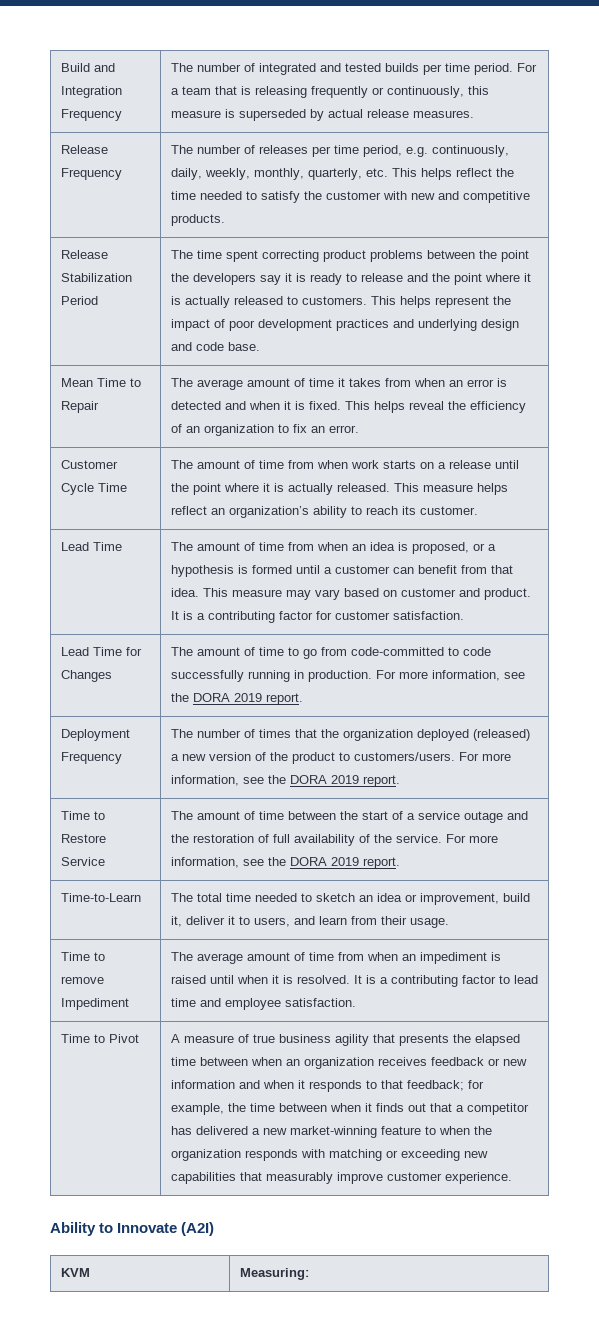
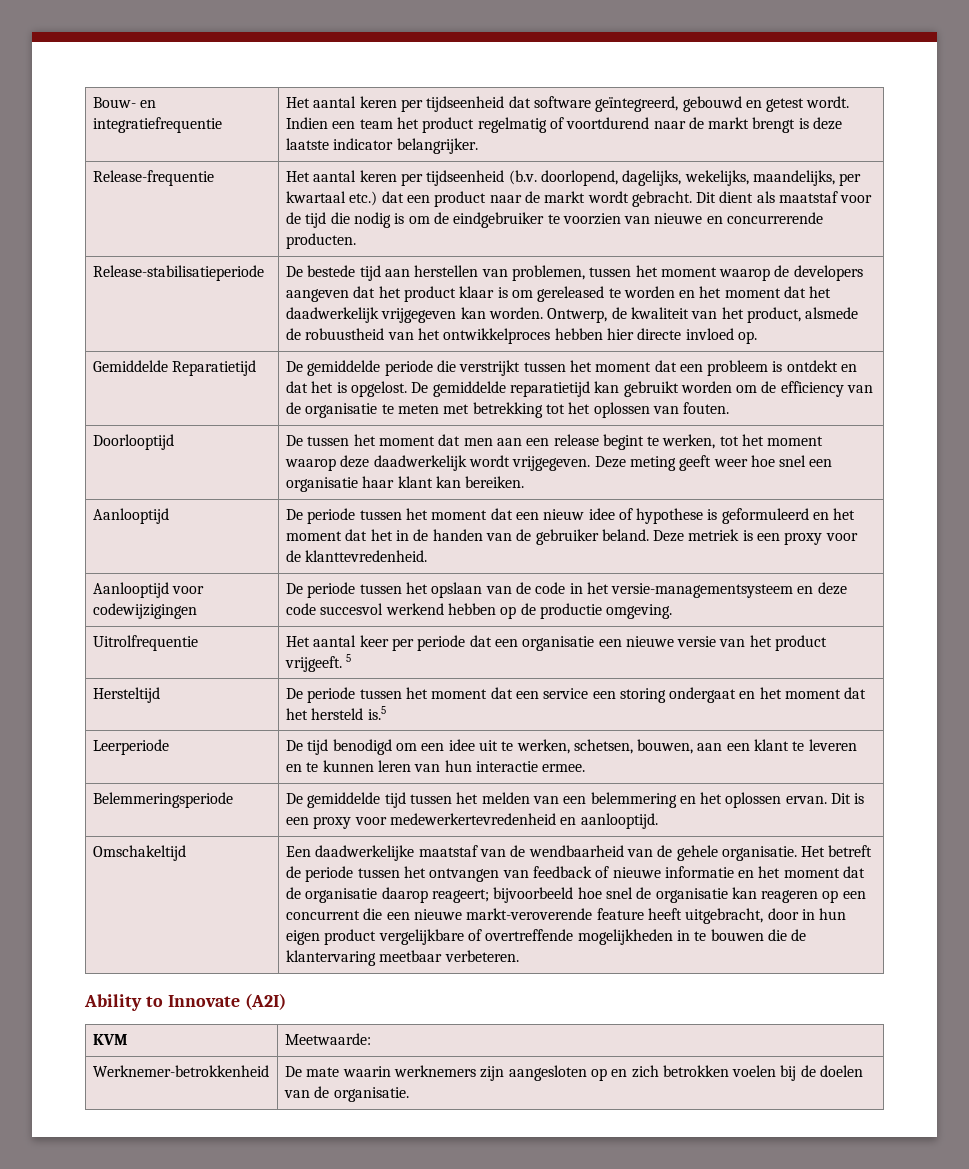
[60,63,115,72] [60,86,122,98] [60,109,122,121] [170,63,537,75] [170,86,489,98] [170,109,474,121] [60,145,108,154] [60,168,122,180] [170,145,509,157] [170,168,514,180] [170,191,530,203] [170,214,225,226] [60,250,108,259] [60,273,132,282] [60,296,98,305] [170,250,529,262] [170,273,531,285] [170,296,511,308] [170,319,519,331] [170,342,260,351] [60,378,141,387] [60,401,99,413] [170,378,507,390] [170,401,526,413] [170,424,359,436] [60,460,118,469] [60,483,127,495] [170,460,519,469] [170,483,508,495] [170,506,478,518] [60,542,122,551] [170,542,496,554] [170,565,513,577] [170,588,531,600] [170,611,464,623] [60,647,142,656] [60,670,112,682] [170,647,491,659] [170,670,525,682] [170,693,303,705] [60,729,130,741] [60,752,122,764] [170,729,530,741] [170,752,511,764] [170,775,400,787] [60,811,105,820] [60,834,106,843] [60,857,105,866] [170,811,528,823] [170,834,498,846] [170,857,400,869] [60,893,141,902] [170,893,530,905] [170,916,449,928] [60,952,105,961] [60,976,104,984] [60,998,129,1010] [170,952,501,964] [170,975,538,987] [170,998,356,1010] [60,1034,139,1043] [170,1034,520,1046] [170,1057,527,1069] [170,1080,484,1092] [170,1103,529,1115] [170,1126,492,1138] [170,1149,488,1161] [170,1172,512,1184] Build and Integration Frequency | The number of integrated and tested builds per time period. For a team that is releasing frequently or continuously, this measure is superseded by actual release measures. // Release Frequency | The number of releases per time period, e.g. continuously, daily, weekly, monthly, quarterly, etc. This helps reflect the time needed to satisfy the customer with new and competitive products. // Release Stabilization Period | The time spent correcting product problems between the point the developers say it is ready to release and the point where it is actually released to customers. This helps represent the impact of poor development practices and underlying design and code base. // Mean Time to Repair | The average amount of time it takes from when an error is detected and when it is fixed. This helps reveal the efficiency of an organization to fix an error. // Customer Cycle Time | The amount of time from when work starts on a release until the point where it is actually released. This measure helps reflect an organization’s ability to reach its customer. // Lead Time | The amount of time from when an idea is proposed, or a hypothesis is formed until a customer can benefit from that idea. This measure may vary based on customer and product. It is a contributing factor for customer satisfaction. // Lead Time for Changes | The amount of time to go from code-committed to code successfully running in production. For more information, see the DORA 2019 report. // Deployment Frequency | The number of times that the organization deployed (released) a new version of the product to customers/users. For more information, see the DORA 2019 report. // Time to Restore Service | The amount of time between the start of a service outage and the restoration of full availability of the service. For more information, see the DORA 2019 report. // Time-to-Learn | The total time needed to sketch an idea or improvement, build it, deliver it to users, and learn from their usage. // Time to remove Impediment | The average amount of time from when an impediment is raised until when it is resolved. It is a contributing factor to lead time and employee satisfaction. // Time to Pivot | A measure of true business agility that presents the elapsed time between when an organization receives feedback or new information and when it responds to that feedback; for example, the time between when it finds out that a competitor has delivered a new market-winning feature to when the organization responds with matching or exceeding new capabilities that measurably improve customer experience. -> [92,97,157,108] [92,117,222,133] [285,96,850,112] [285,117,843,133] [285,138,478,154] [92,170,214,186] [285,170,862,186] [285,191,873,207] [285,212,824,228] [285,233,356,249] [92,265,264,281] [285,265,863,281] [285,286,832,302] [285,307,859,323] [285,328,757,344] [92,360,257,376] [285,360,858,376] [285,381,874,397] [285,402,730,418] [92,434,174,450] [285,434,824,450] [284,455,833,471] [285,476,525,492] [92,508,169,524] [285,508,856,524] [285,529,858,545] [285,550,428,562] [92,582,205,598] [92,603,197,619] [285,582,847,598] [285,603,673,619] [92,635,198,651] [285,635,828,651] [284,654,352,672] [92,687,160,703] [285,687,867,703] [285,706,386,720] [92,739,169,755] [285,739,857,755] [285,760,586,772] [92,792,233,808] [285,792,865,808] [285,813,658,829] [92,845,186,861] [285,845,873,861] [285,866,866,882] [285,887,866,903] [285,908,847,924] [285,929,807,945] [285,950,519,966] Bouw- en integratiefrequentie | Het aantal keren per tijdseenheid dat software geïntegreerd, gebouwd en getest wordt. Indien een team het product regelmatig of voortdurend naar de markt brengt is deze laatste indicator belangrijker. // Release-frequentie | Het aantal keren per tijdseenheid (b.v. doorlopend, dagelijks, wekelijks, maandelijks, per kwartaal etc.) dat een product naar de markt wordt gebracht. Dit dient als maatstaf voor de tijd die nodig is om de eindgebruiker te voorzien van nieuwe en concurrerende producten. // Release-stabilisatieperiode | De bestede tijd aan herstellen van problemen, tussen het moment waarop de developers aangeven dat het product klaar is om gereleased te worden en het moment dat het daadwerkelijk vrijgegeven kan worden. Ontwerp, de kwaliteit van het product, alsmede de robuustheid van het ontwikkelproces hebben hier directe invloed op. // Gemiddelde Reparatietijd | De gemiddelde periode die verstrijkt tussen het moment dat een probleem is ontdekt en dat het is opgelost. De gemiddelde reparatietijd kan gebruikt worden om de efficiency van de organisatie te meten met betrekking tot het oplossen van fouten. // Doorlooptijd | De tussen het moment dat men aan een release begint te werken, tot het moment waarop deze daadwerkelijk wordt vrijgegeven. Deze meting geeft weer hoe snel een organisatie haar klant kan bereiken. // Aanlooptijd | De periode tussen het moment dat een nieuw idee of hypothese is geformuleerd en het moment dat het in de handen van de gebruiker beland. Deze metriek is een proxy voor de klanttevredenheid. // Aanlooptijd voor codewijzigingen | De periode tussen het opslaan van de code in het versie-managementsysteem en deze code succesvol werkend hebben op de productie omgeving. // Uitrolfrequentie | Het aantal keer per periode dat een organisatie een nieuwe versie van het product vrijgeeft. 5 // Hersteltijd | De periode tussen het moment dat een service een storing ondergaat en het moment dat het hersteld is.5 // Leerperiode | De tijd benodigd om een idee uit te werken, schetsen, bouwen, aan een klant te leveren en te kunnen leren van hun interactie ermee. // Belemmeringsperiode | De gemiddelde tijd tussen het melden van een belemmering en het oplossen ervan. Dit is een proxy voor medewerkertevredenheid en aanlooptijd. // Omschakeltijd | Een daadwerkelijke maatstaf van de wendbaarheid van de gehele organisatie. Het betreft de periode tussen het ontvangen van feedback of nieuwe informatie en het moment dat de organisatie daarop reageert; bijvoorbeeld hoe snel de organisatie kan reageren op een concurrent die een nieuwe markt-veroverende feature heeft uitgebracht, door in hun eigen product vergelijkbare of overtreffende mogelijkheden in te bouwen die de klantervaring meetbaar verbeteren.
[239,1268,309,1280] Measuring: -> [284,1033,371,1045] [92,1065,269,1077] [284,1065,864,1081] [283,1086,409,1102] Meetwaarde: // Werknemer-betrokkenheid | De mate waarin werknemers zijn aangesloten op en zich betrokken voelen bij de doelen van de organisatie.

